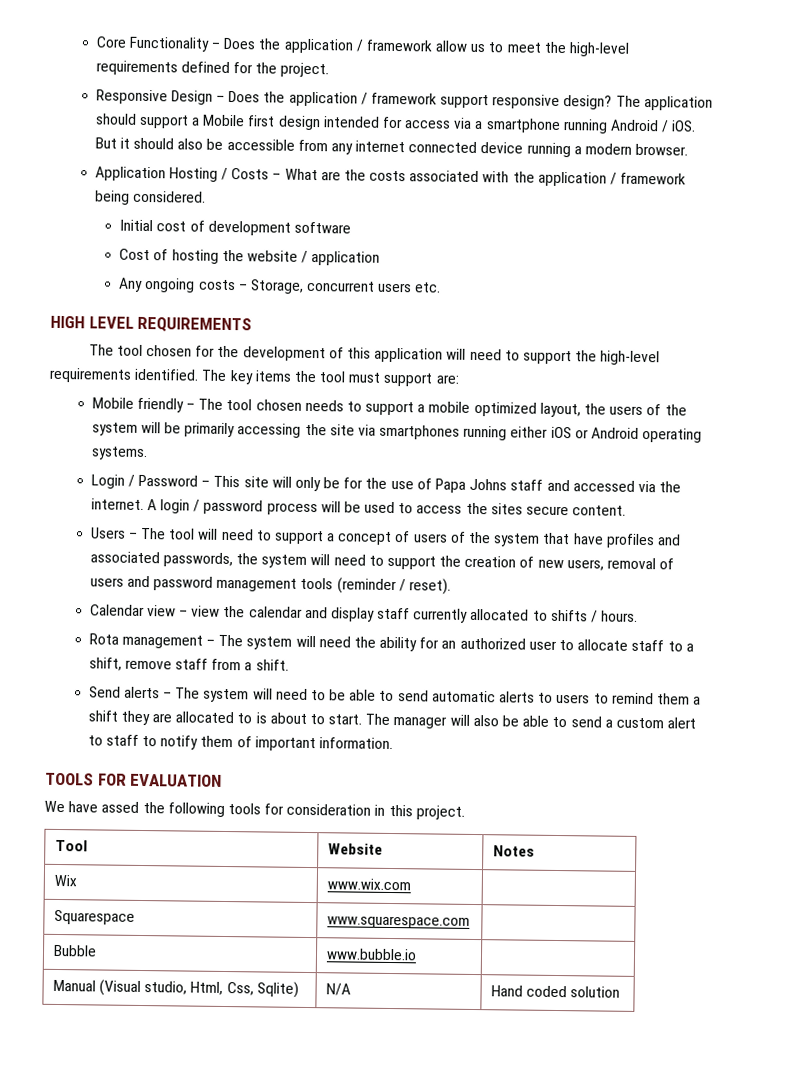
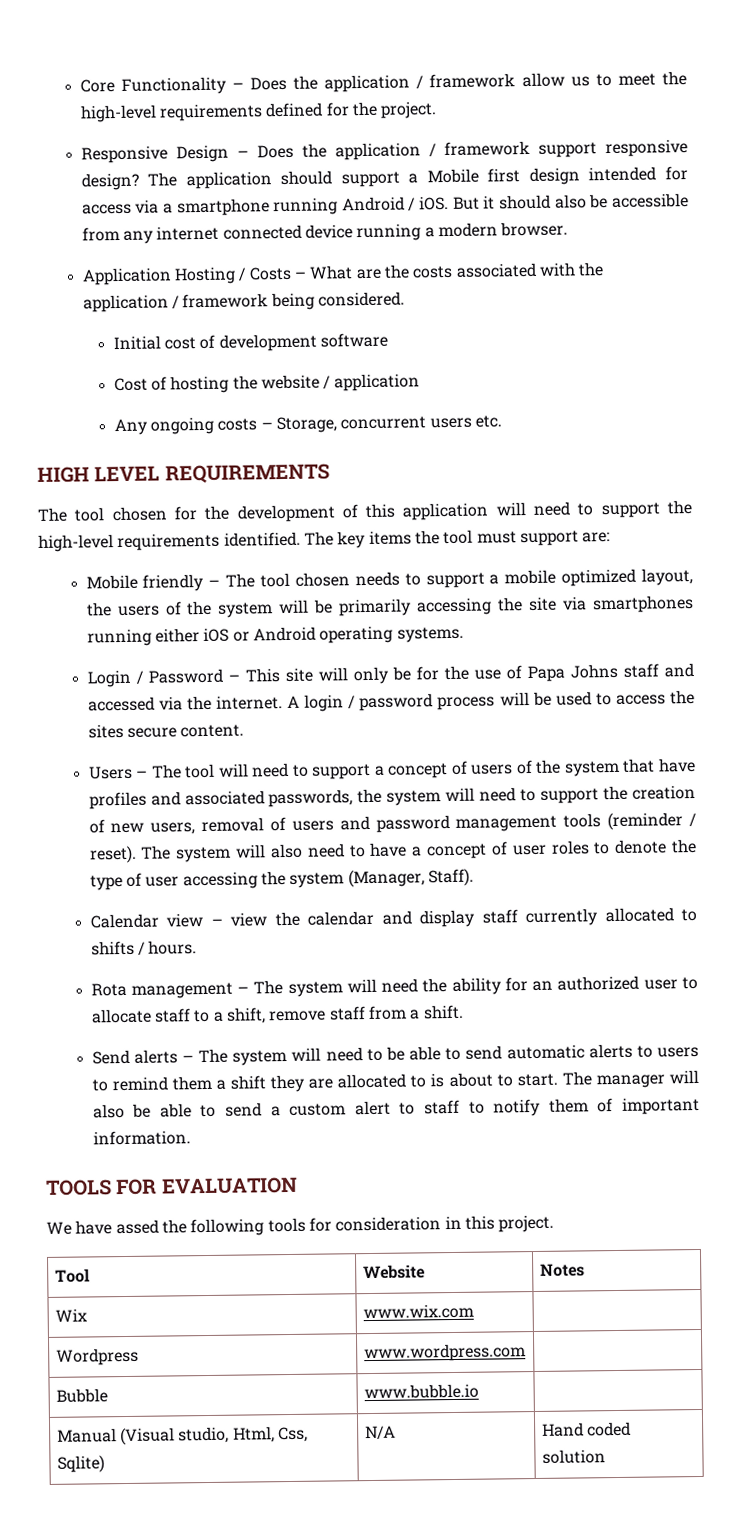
(451, 586) none -> [140,838,697,863] [89,868,474,891] The system will also need to have a concept of user roles to denote the type of user accessing the system (Manager, Staff).
[53,909,135,925] [326,915,470,929] Squarespace | www.squarespace.com -> [55,1347,139,1366] [363,1343,526,1363] Wordpress | www.wordpress.com

